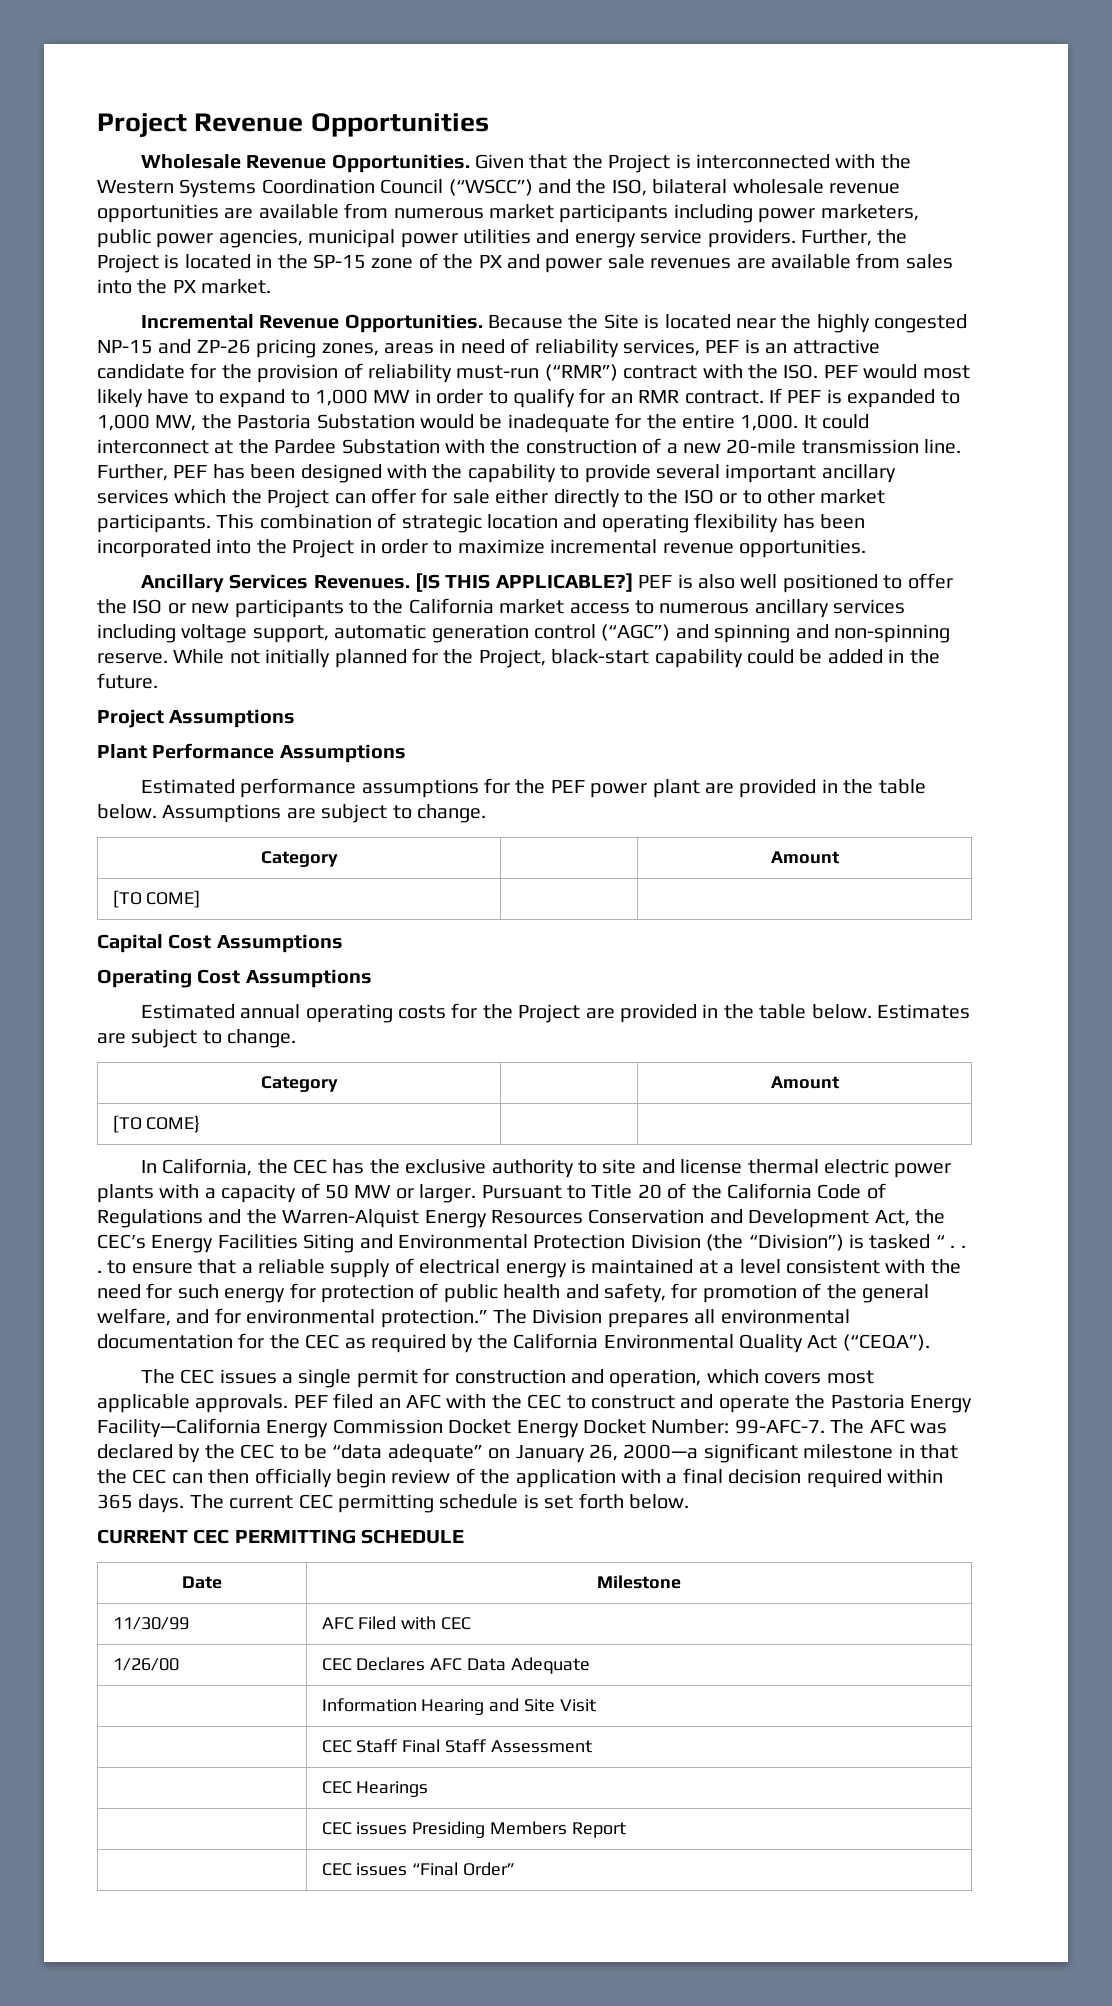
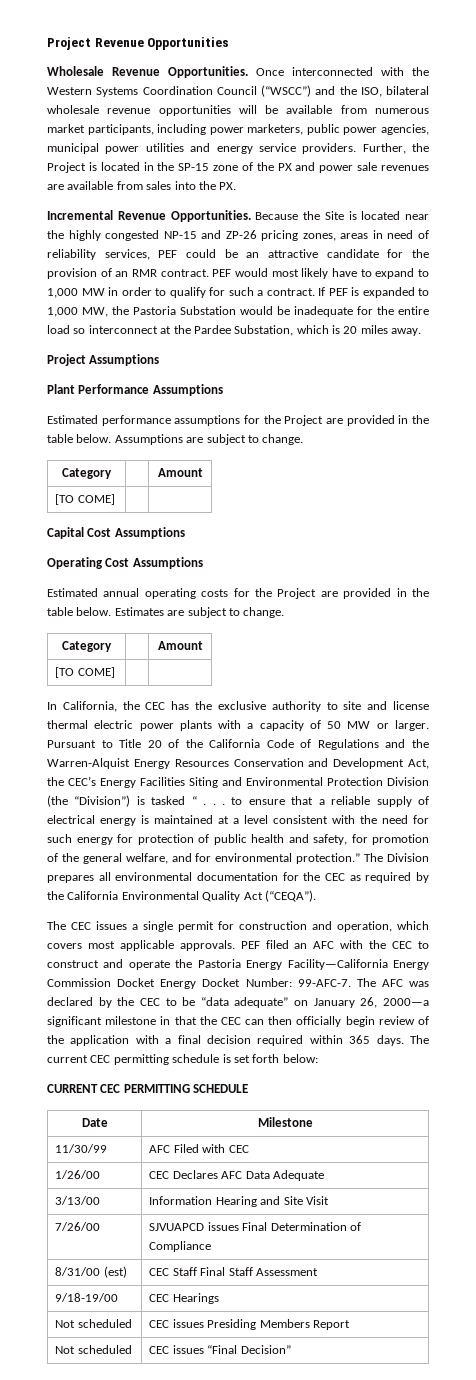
[475,154,691,173] Given that the Project is -> [256,68,284,76] Once
[224,208,254,219] are -> [238,105,279,114] will be
[559,204,669,223] participants -> [87,124,154,135] participants,
[172,279,272,294] PX market. -> [219,182,237,190] PX.
[744,339,760,354] is -> [186,249,238,258] could be
[368,364,819,383] reliability must-run (“RMR”) contract with the ISO. -> [115,269,209,277] an RMR contract.
[610,390,680,404] an RMR -> [228,287,263,296] such a
[740,414,870,431] 1,000. It could -> [47,325,86,334] load so
[341,438,962,454] [97,464,896,483] [97,488,886,508] [97,513,865,533] [97,539,866,558] [140,573,953,593] [97,598,906,618] [97,624,950,643] [97,648,940,668] [97,673,158,689] Substation with the construction of a new 20-mile transmission line. Further, PEF has been designed with the capability to provide several important ancillary services which the Project can offer for sale either directly to the ISO or to other market participants. This combination of strategic location and operating flexibility has been incorporated into the Project in order to maximize incremental revenue opportunities. // Ancillary Services Revenues. [IS THIS APPLICABLE?] PEF is also well positioned to offer the ISO or new participants to the California market access to numerous ancillary services including voltage support, automatic generation control (“AGC”) and spinning and non-spinning reserve. While not initially planned for the Project, black-start capability could be added in the future. -> [234,325,422,336] Substation, which is 20 miles away.
[550,779,700,798] PEF power plant -> [284,415,324,426] Project
[146,1115,201,1133] COME} -> [77,667,115,678] COME]
[628,1494,689,1509] below. -> [282,1054,318,1063] below:
(591, 1665) none -> [55,1196,101,1205] 3/13/00
(597, 1705) none -> [55,1222,101,1231] [149,1222,361,1231] [149,1241,212,1252] [55,1266,127,1278] 7/26/00 | SJVUAPCD issues Final Determination of Compliance // 8/31/00 (est)
(593, 1746) none -> [55,1293,119,1302] 9/18-19/00
(429, 1789) none -> [55,1319,132,1328] Not scheduled
(627, 1830) none -> [55,1345,132,1354] Not scheduled
[463,1862,516,1876] Order” -> [240,1345,291,1354] Decision”

